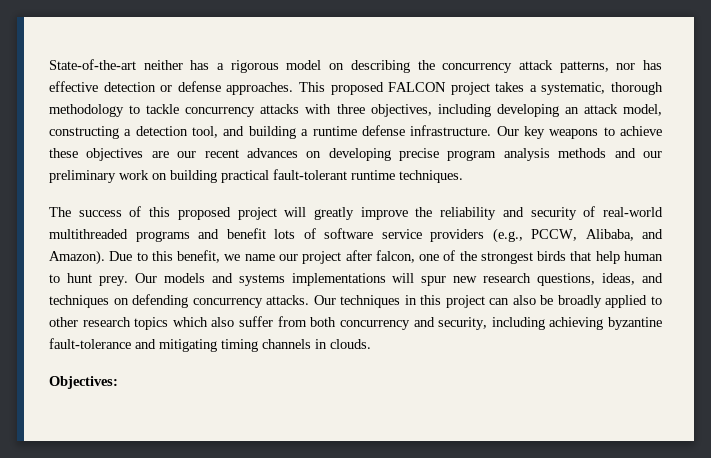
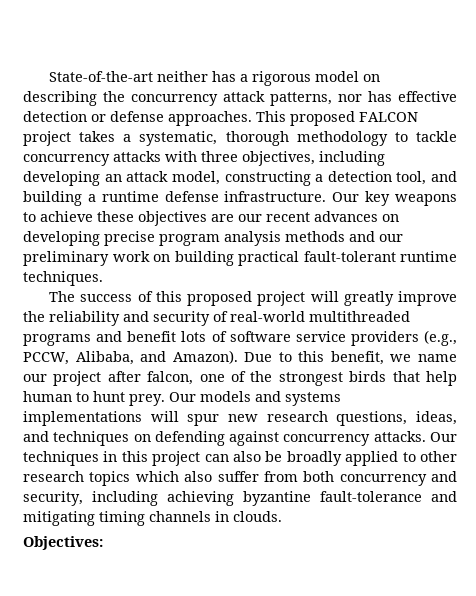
(189, 301) none -> [229,431,280,446] against

